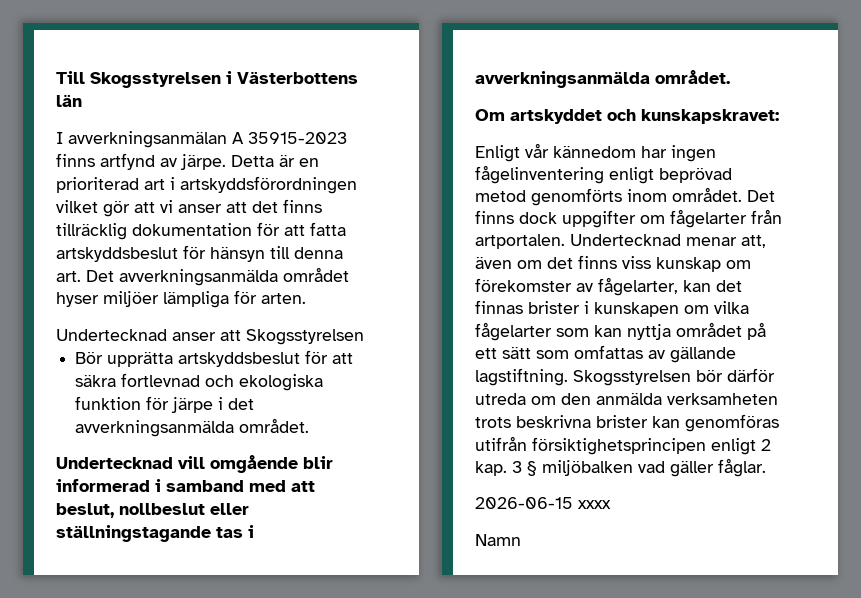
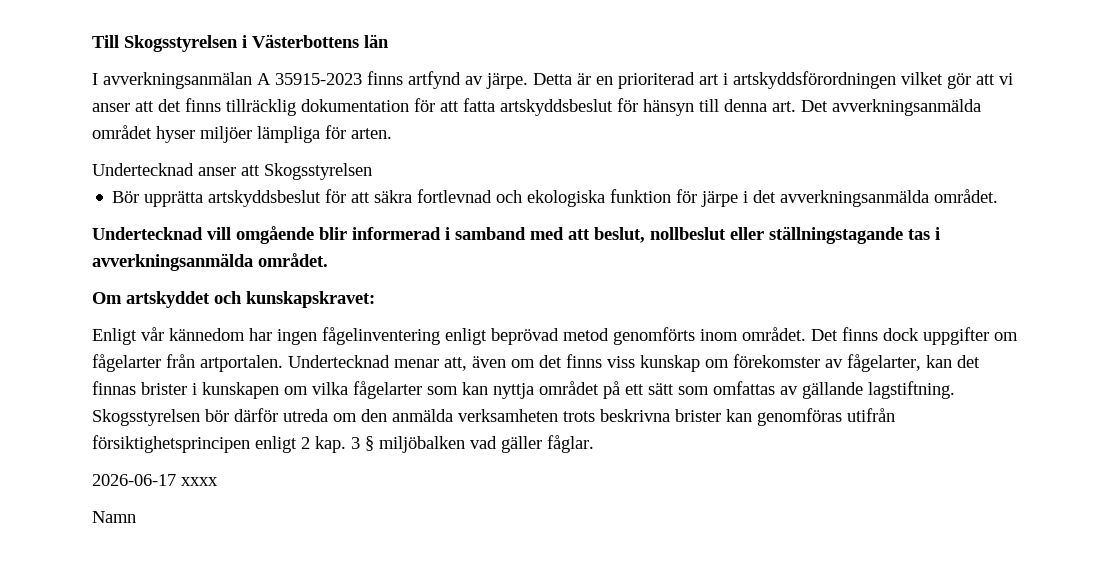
[475,497,573,509] 2026-06-15 -> [92,474,176,486] 2026-06-17

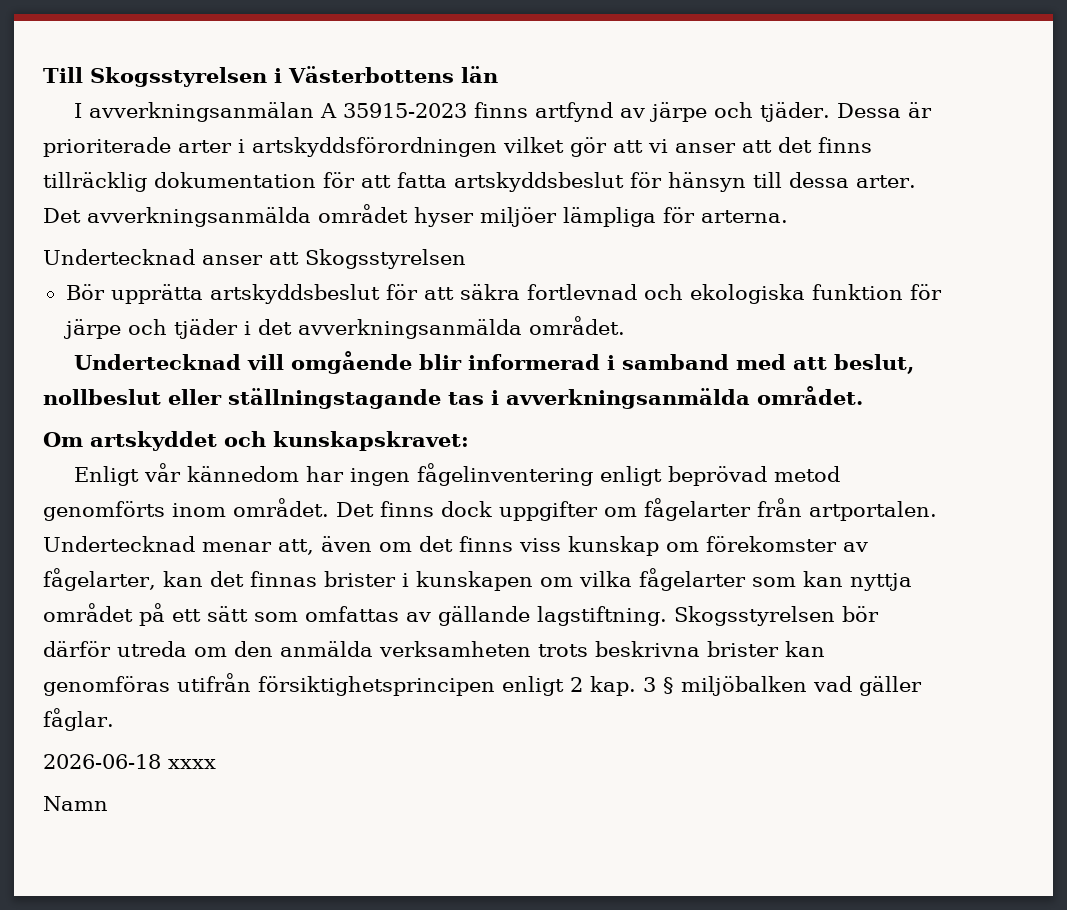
[486,72,719,89] järpe. Detta är en prioriterad art -> [648,102,932,122] [43,137,232,157] järpe och tjäder. Dessa är prioriterade arter
[724,99,796,112] denna art. -> [789,172,916,188] dessa arter.
[351,128,392,139] arten. -> [701,210,788,223] arterna.
(739, 199) none -> [127,319,238,339] och tjäder
[92,474,176,486] 2026-06-17 -> [43,754,161,769] 2026-06-18

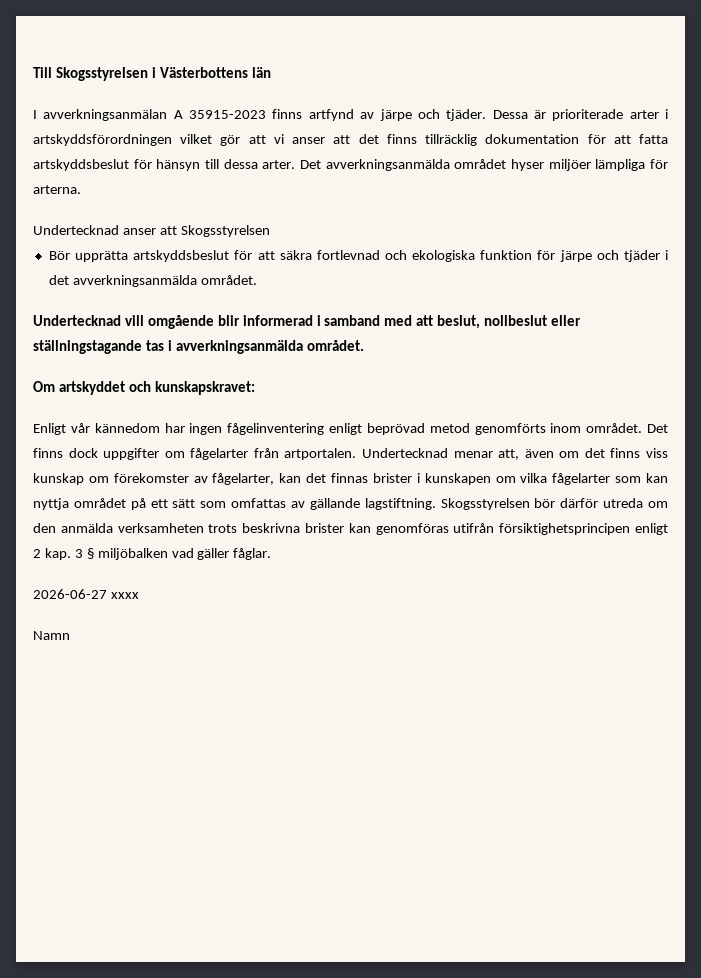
[43,754,161,769] 2026-06-18 -> [33,589,107,599] 2026-06-27

